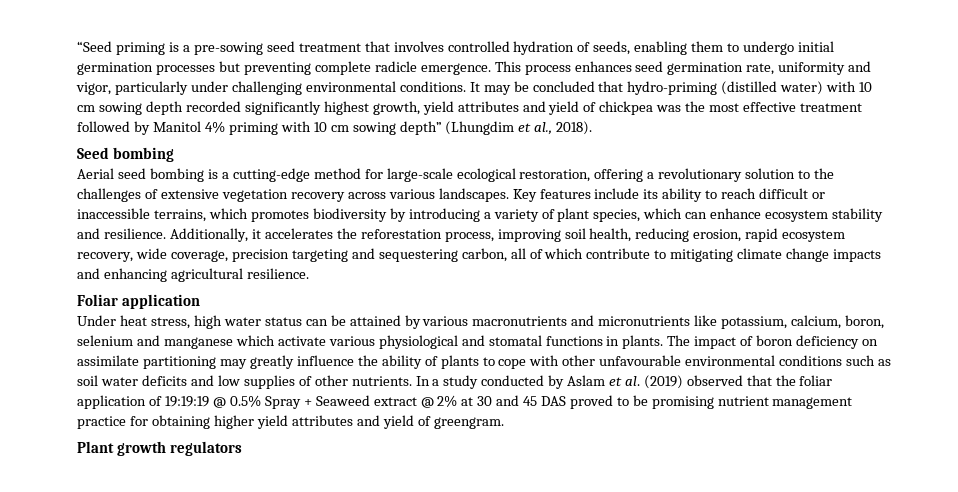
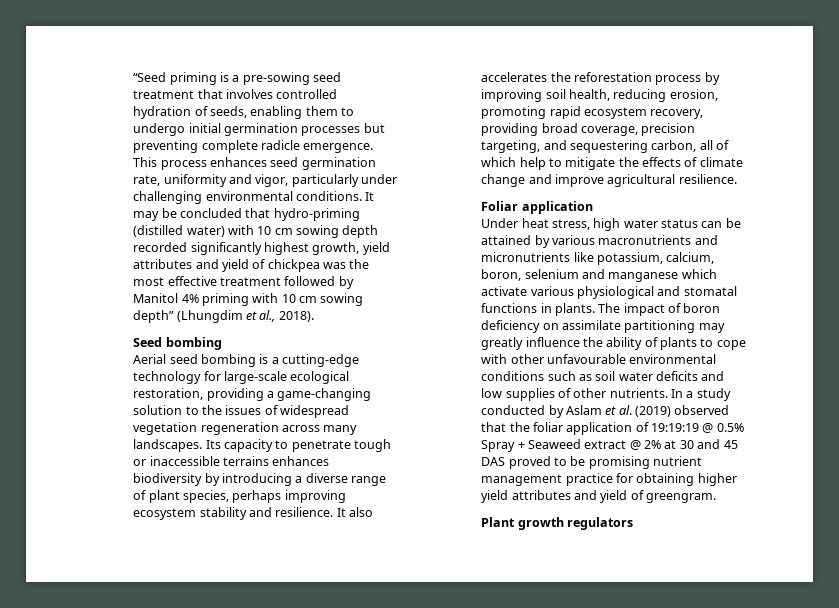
[313,168,361,179] method -> [133,371,202,384] technology
[594,168,834,182] [77,188,825,202] [77,208,310,222] offering a revolutionary solution to the challenges of extensive vegetation recovery across various landscapes. Key features include its ability to reach difficult or inaccessible terrains, which promotes -> [206,388,372,401] [133,405,350,418] [133,422,358,435] [133,439,392,452] [133,456,330,466] providing a game-changing solution to the issues of widespread vegetation regeneration across many landscapes. Its capacity to penetrate tough or inaccessible terrains enhances
[493,209,539,222] variety -> [305,473,387,486] diverse range
[643,208,762,219] which can enhance -> [232,490,346,503] perhaps improving
[170,228,262,242] Additionally, it -> [336,507,374,517] It also
[444,232,494,242] process, -> [655,72,720,85] process by
(742, 235) none -> [481,106,547,119] promoting
[136,248,168,259] wide -> [481,123,578,136] providing broad
[291,249,348,262] targeting -> [481,140,541,153] targeting,
[586,248,881,262] [77,268,168,282] contribute to mitigating climate change impacts and enhancing -> [519,157,743,170] [481,174,604,187] help to mitigate the effects of climate change and improve

